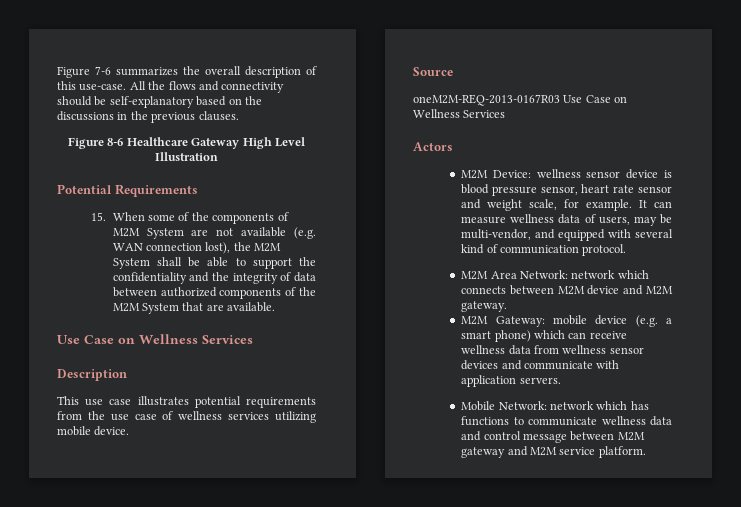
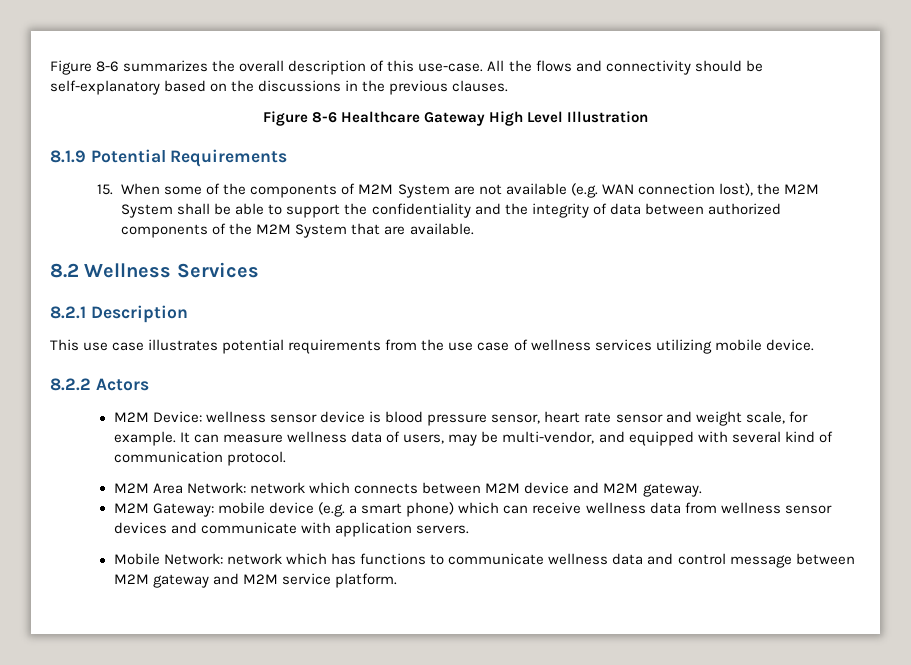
[57,66,111,78] Figure 7-6 -> [50,60,120,75] Figure 8-6
(218, 156) none -> [50,150,86,163] 8.1.9
[57,334,253,344] Use Case on Wellness Services // -> [50,262,259,278] [50,306,86,319] 8.2 Wellness Services // 8.2.1
[413,67,453,76] [413,94,628,106] [413,109,506,118] Source // oneM2M-REQ-2013-0167R03 Use Case on Wellness Services // -> [50,378,91,391] 8.2.2

